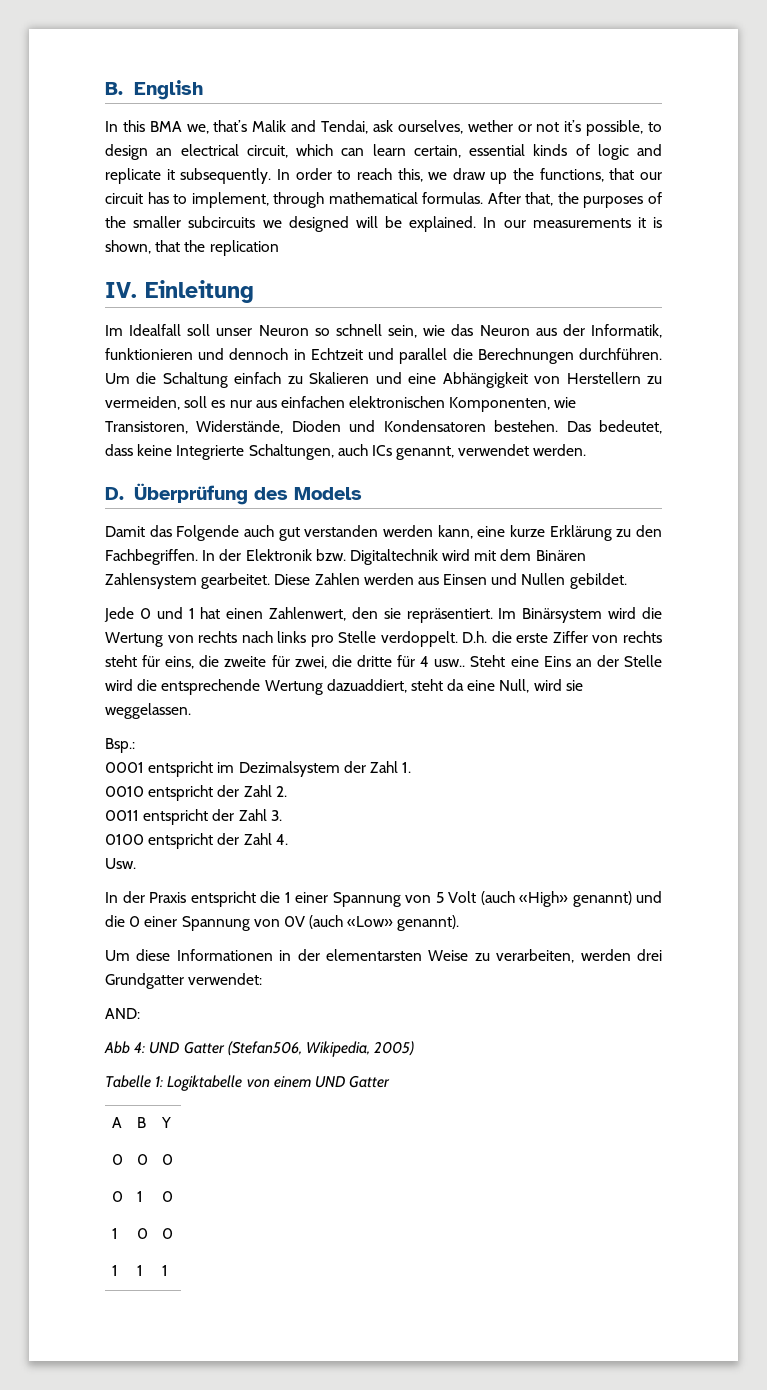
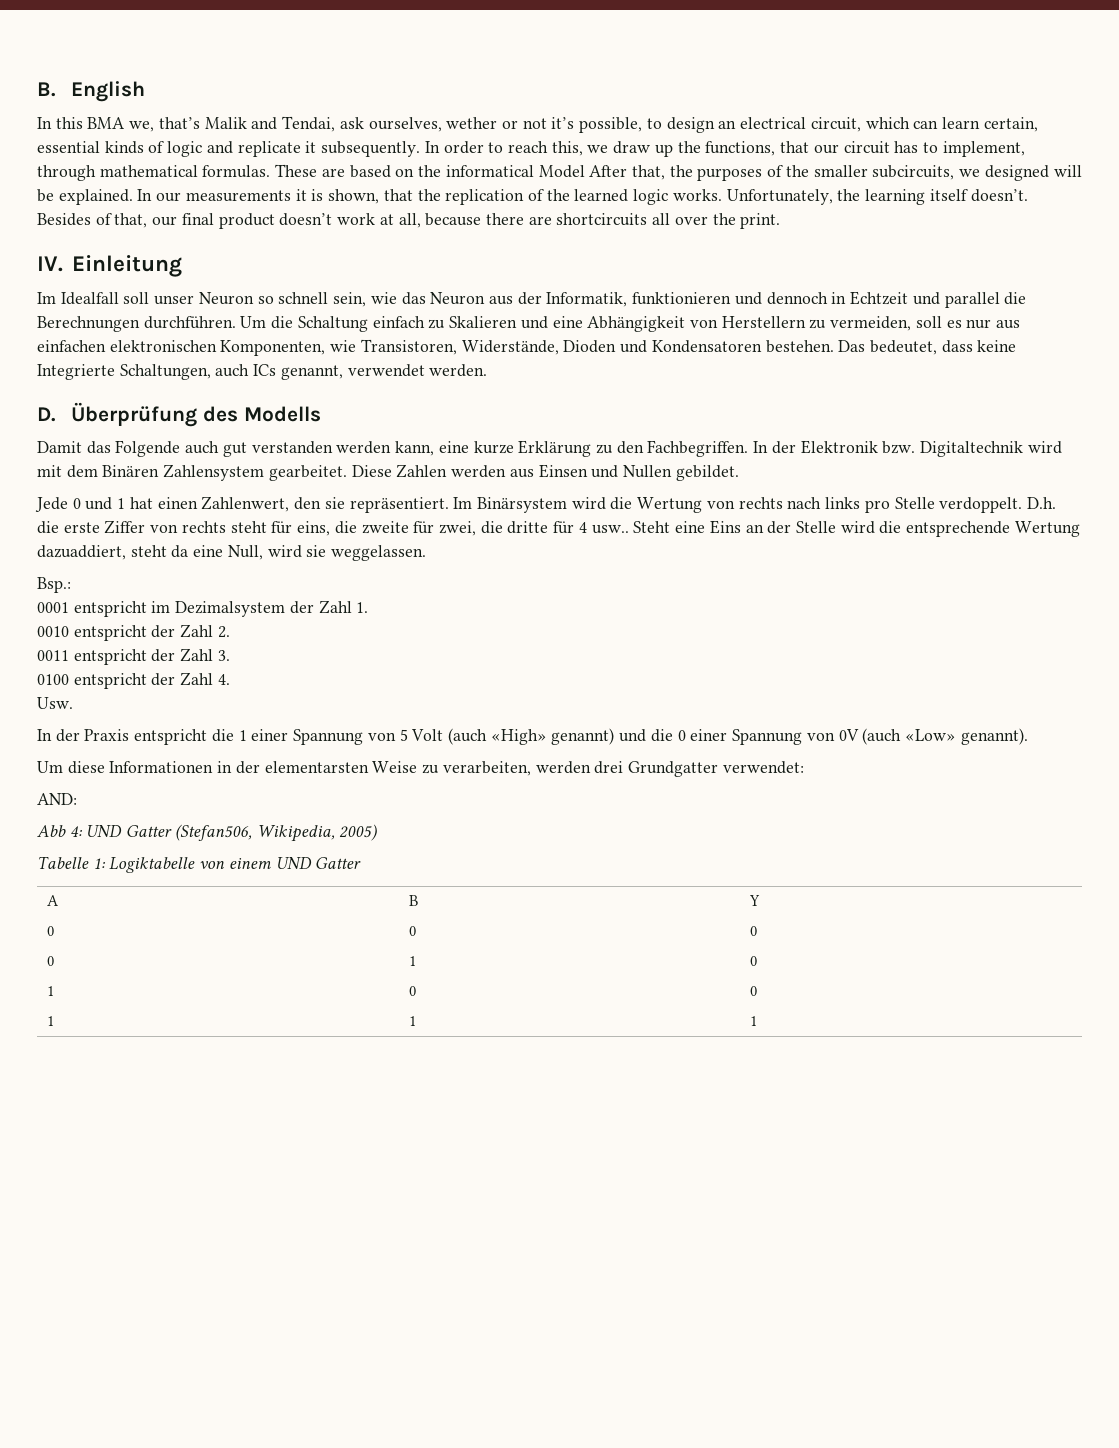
(484, 198) none -> [275,164,585,178] These are based on the informatical Model
[188,216,256,228] subcircuits -> [872,165,955,180] subcircuits,
(279, 248) none -> [527,189,1028,205] [37,213,781,229] of the learned logic works. Unfortunately, the learning itself doesn’t. Besides of that, our final product doesn’t work at all, because there are shortcircuits all over the print.
[294,487,363,500] Models -> [243,406,321,422] Modells

